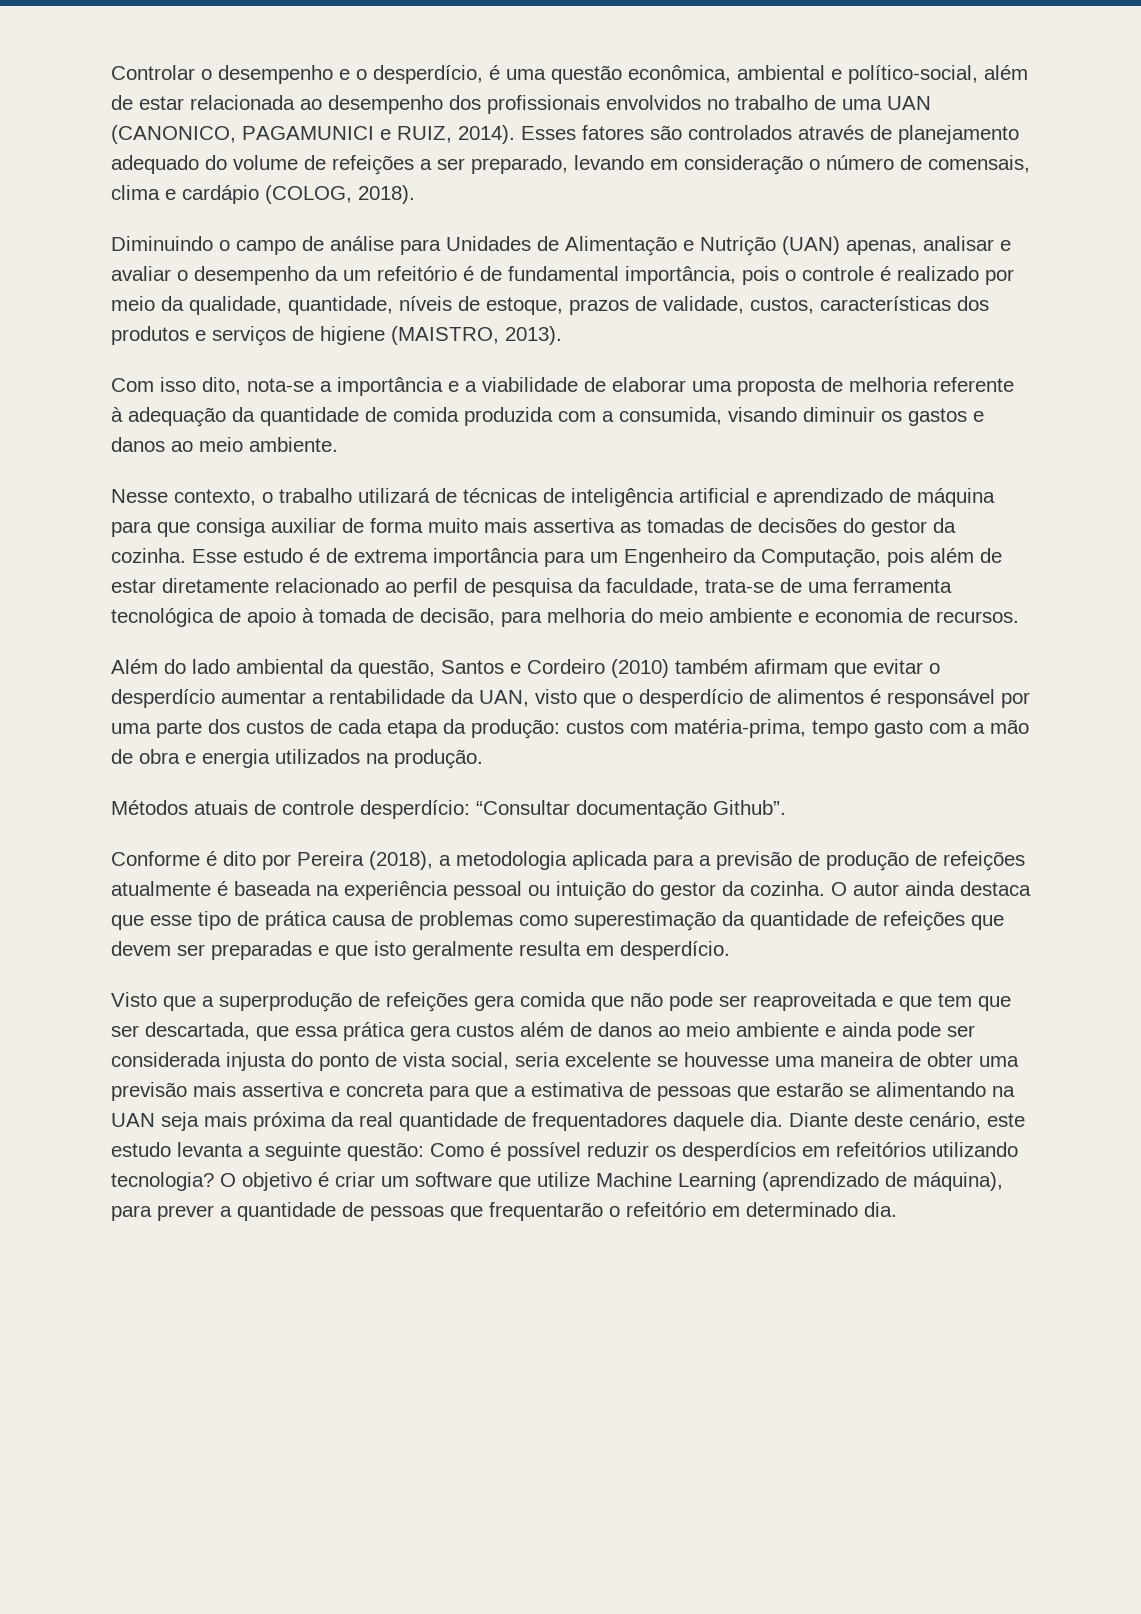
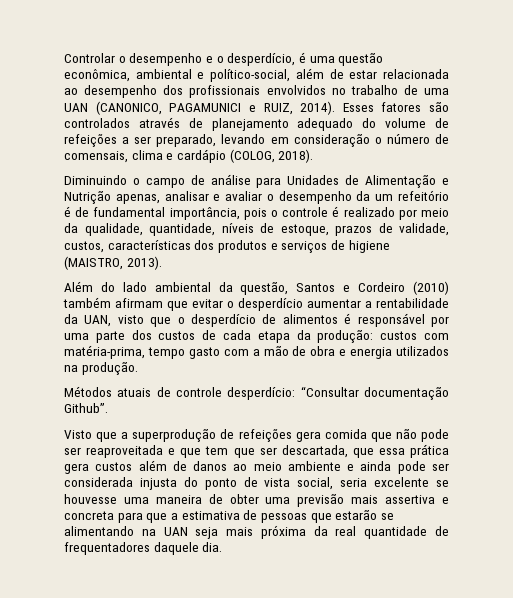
[782,236,840,255] (UAN) -> (111, 197) none
[111,377,1014,396] [111,407,984,427] [111,437,338,452] [111,488,995,507] [111,518,956,537] [111,548,1002,568] [111,578,952,597] [111,608,1019,627] // Com isso dito, nota-se a importância e a viabilidade de elaborar uma proposta de melhoria referente à adequação da quantidade de comida produzida com a consumida, visando diminuir os gastos e danos ao meio ambiente. // Nesse contexto, o trabalho utilizará de técnicas de inteligência artificial e aprendizado de máquina para que consiga auxiliar de forma muito mais assertiva as tomadas de decisões do gestor da cozinha. Esse estudo é de extrema importância para um Engenheiro da Computação, pois além de estar diretamente relacionado ao perfil de pesquisa da faculdade, trata-se de uma ferramenta tecnológica de apoio à tomada de decisão, para melhoria do meio ambiente e economia de recursos. -> (162, 263) none
[111,851,1025,871] [111,881,1031,901] [111,911,1004,931] [111,941,730,960] // Conforme é dito por Pereira (2018), a metodologia aplicada para a previsão de produção de refeições atualmente é baseada na experiência pessoal ou intuição do gestor da cozinha. O autor ainda destaca que esse tipo de prática causa de problemas como superestimação da quantidade de refeições que devem ser preparadas e que isto geralmente resulta em desperdício. -> (108, 408) none
[789,1112,1025,1130] [111,1142,1018,1161] [111,1172,1003,1191] [111,1202,897,1221] Diante deste cenário, este estudo levanta a seguinte questão: Como é possível reduzir os desperdícios em refeitórios utilizando tecnologia? O objetivo é criar um software que utilize Machine Learning (aprendizado de máquina), para prever a quantidade de pessoas que frequentarão o refeitório em determinado dia. -> (223, 547) none

